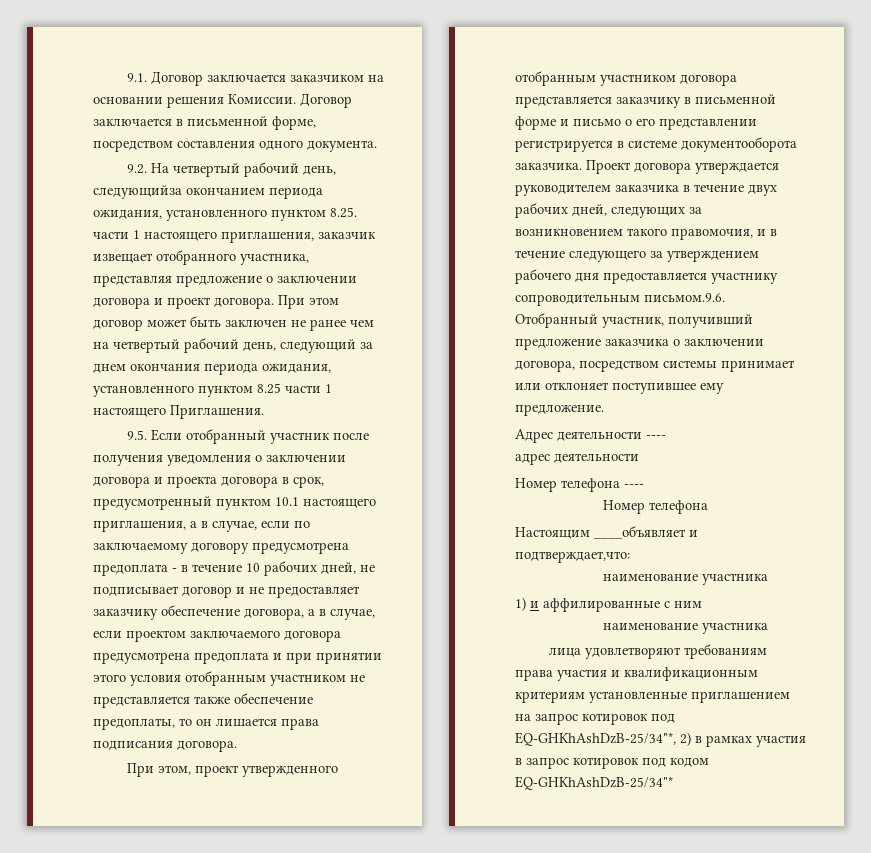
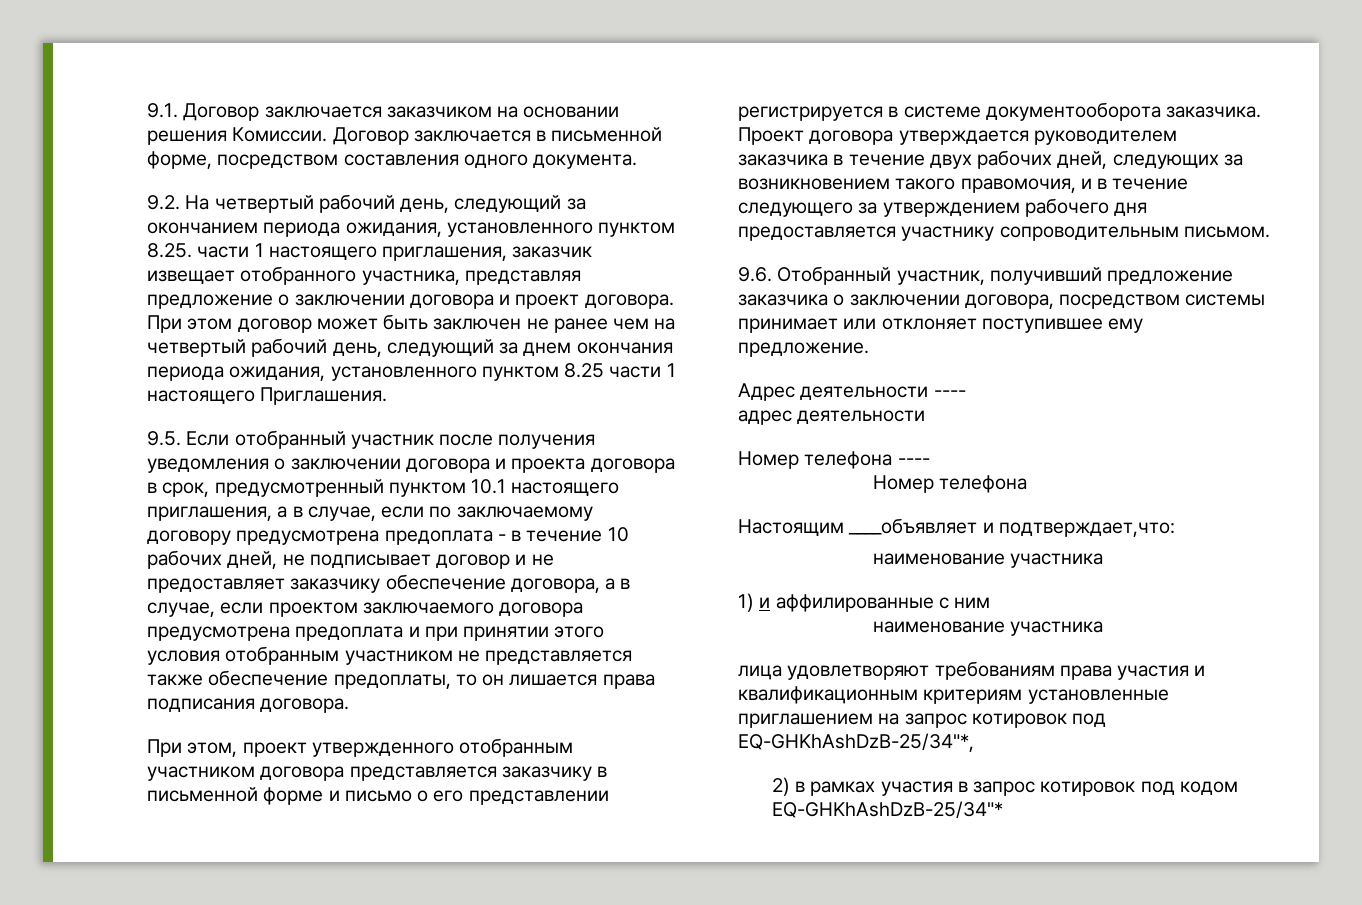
[93,185,182,199] следующийза -> [454,195,586,213] следующий за
[644,293,725,302] письмом.9.6. -> [1183,226,1270,238] [738,267,772,282] письмом. // 9.6.
(676, 739) none -> (974, 742) //

